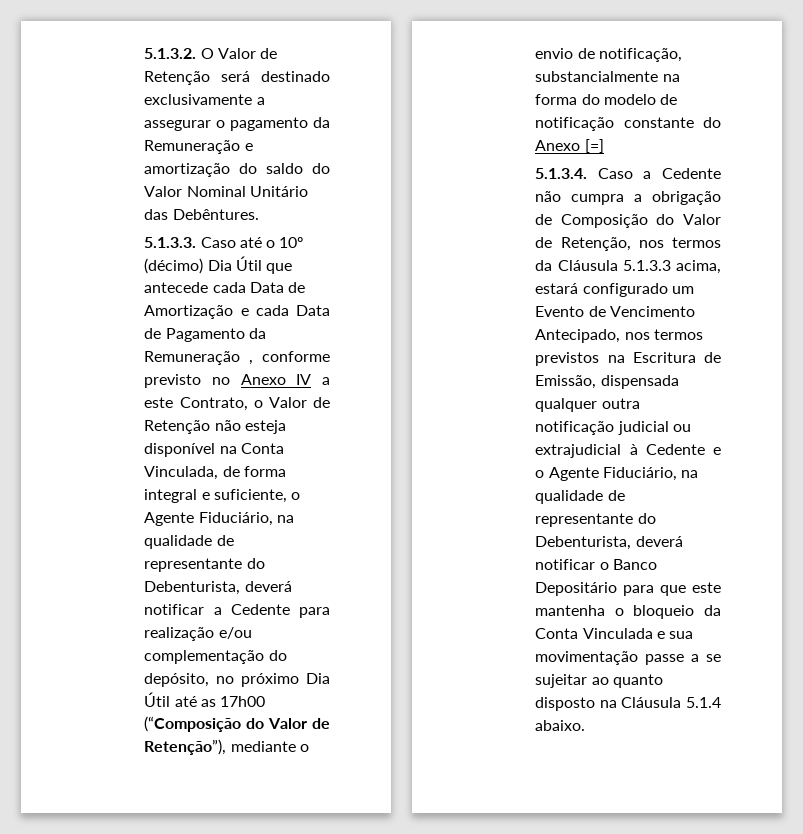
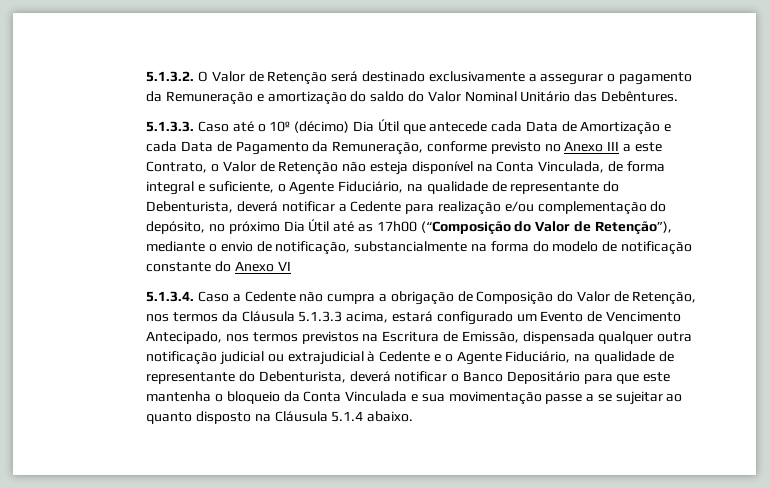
[144,351,254,365] Remuneração , -> [332,141,424,155] Remuneração,
[296,374,312,385] IV -> [607,141,620,151] III
[584,139,604,153] [=] -> [277,261,291,271] VI

